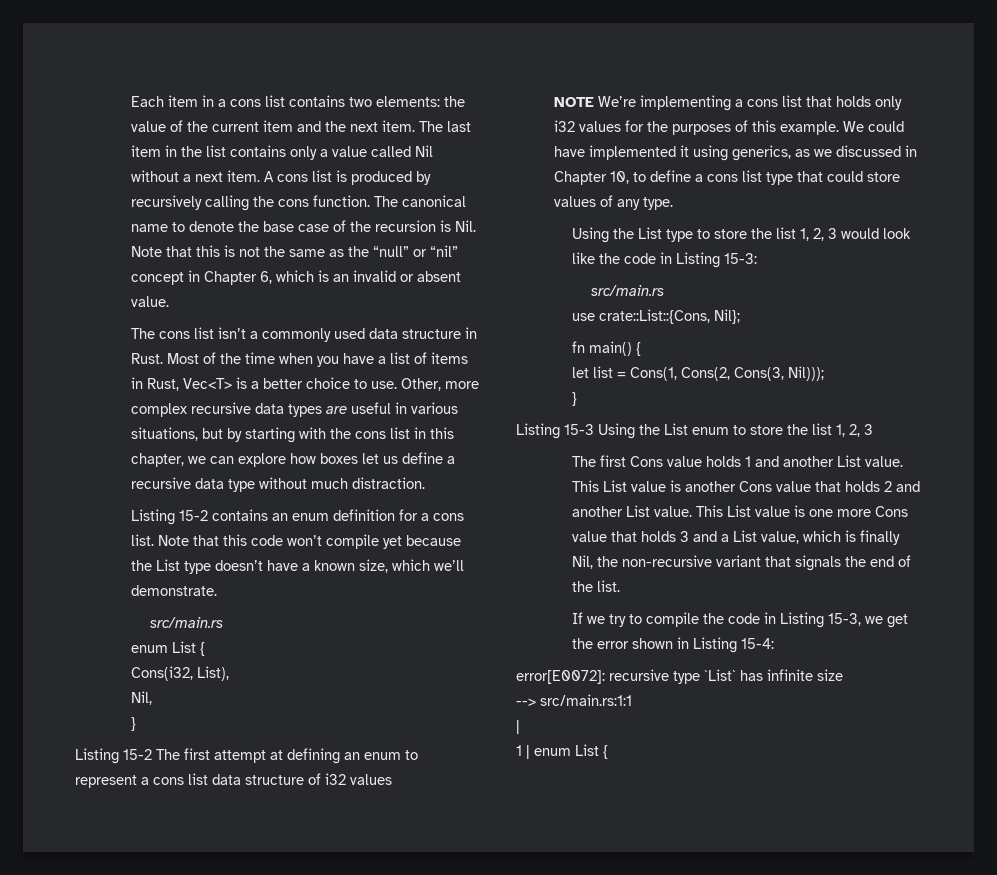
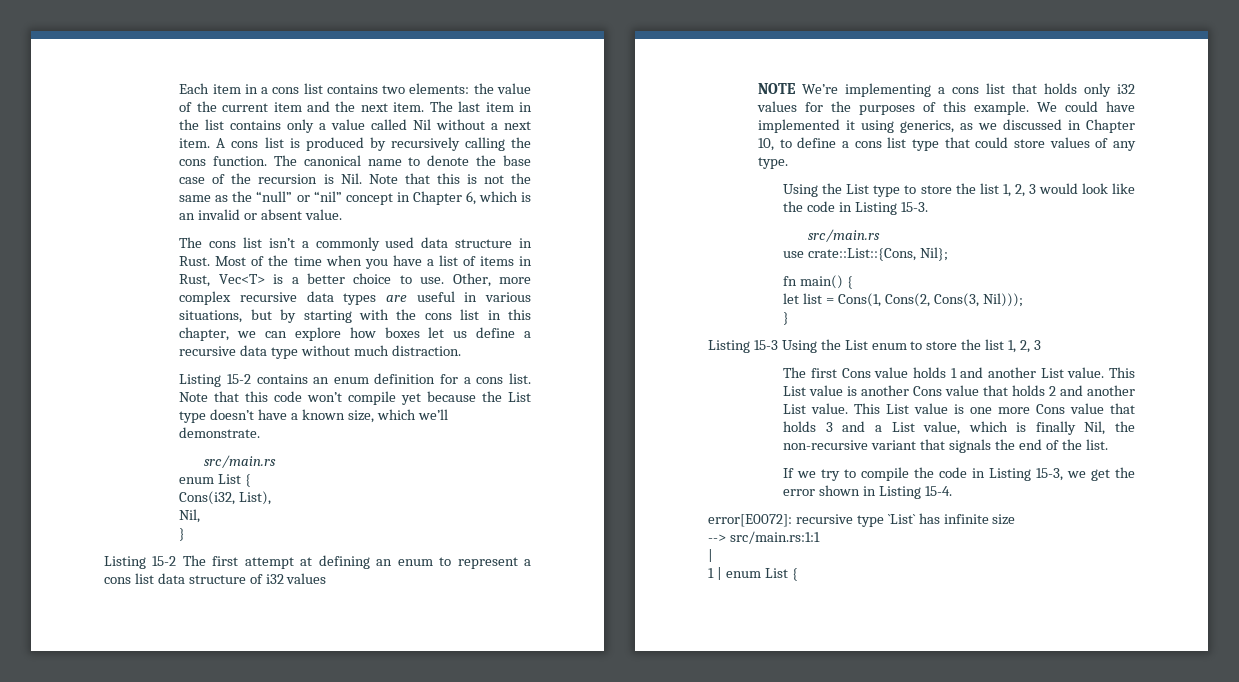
[724,253,758,264] 15-3: -> [900,202,928,212] 15-3.
[741,638,775,649] 15-4: -> [924,486,952,496] 15-4.

